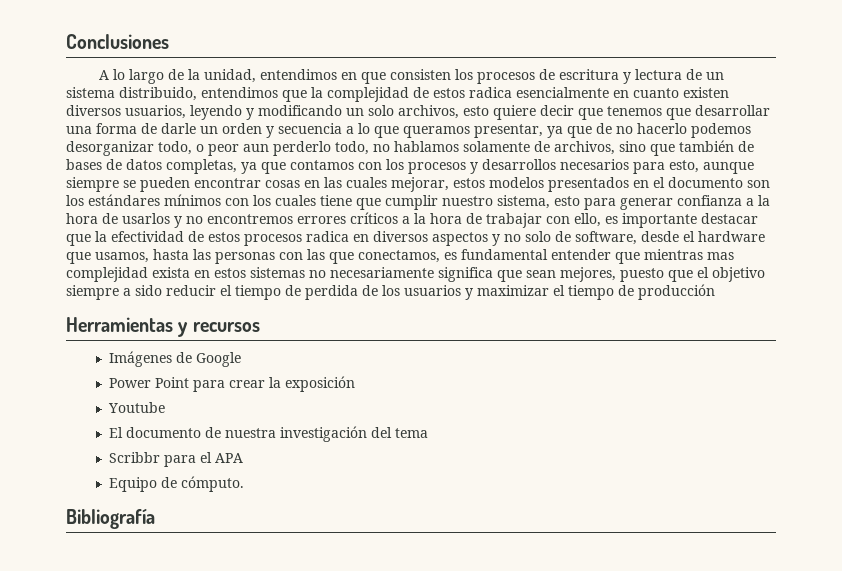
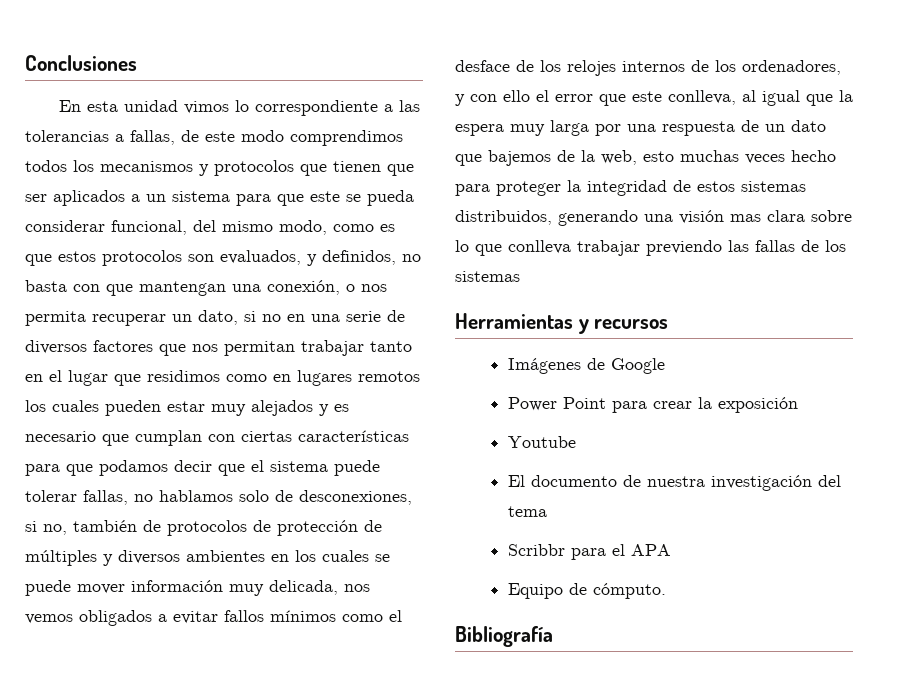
[99,69,725,84] [66,87,729,102] [66,105,770,120] [66,123,751,138] [66,140,754,156] [66,159,754,174] [66,177,770,192] [66,194,770,210] [66,212,758,228] [66,231,765,246] [66,249,734,264] [66,267,765,282] [66,284,715,300] A lo largo de la unidad, entendimos en que consisten los procesos de escritura y lectura de un sistema distribuido, entendimos que la complejidad de estos radica esencialmente en cuanto existen diversos usuarios, leyendo y modificando un solo archivos, esto quiere decir que tenemos que desarrollar una forma de darle un orden y secuencia a lo que queramos presentar, ya que de no hacerlo podemos desorganizar todo, o peor aun perderlo todo, no hablamos solamente de archivos, sino que también de bases de datos completas, ya que contamos con los procesos y desarrollos necesarios para esto, aunque siempre se pueden encontrar cosas en las cuales mejorar, estos modelos presentados en el documento son los estándares mínimos con los cuales tiene que cumplir nuestro sistema, esto para generar confianza a la hora de usarlos y no encontremos errores críticos a la hora de trabajar con ello, es importante destacar que la efectividad de estos procesos radica en diversos aspectos y no solo de software, desde el hardware que usamos, hasta las personas con las que conectamos, es fundamental entender que mientras mas complejidad exista en estos sistemas no necesariamente significa que sean mejores, puesto que el objetivo siempre a sido reducir el tiempo de perdida de los usuarios y maximizar el tiempo de producción -> [59,100,421,116] [25,130,403,146] [25,160,414,176] [25,190,414,206] [25,220,395,235] [25,250,421,266] [25,280,387,296] [25,310,405,326] [25,340,412,356] [25,370,420,386] [25,400,349,416] [25,430,409,446] [25,460,380,476] [25,490,412,505] [25,520,382,536] [25,550,390,566] [25,580,370,596] [25,610,402,626] [455,60,841,76] [455,90,853,106] [455,120,826,136] [455,150,836,166] [455,180,806,196] [455,210,852,226] [455,240,846,256] [455,271,520,282] En esta unidad vimos lo correspondiente a las tolerancias a fallas, de este modo comprendimos todos los mecanismos y protocolos que tienen que ser aplicados a un sistema para que este se pueda considerar funcional, del mismo modo, como es que estos protocolos son evaluados, y definidos, no basta con que mantengan una conexión, o nos permita recuperar un dato, si no en una serie de diversos factores que nos permitan trabajar tanto en el lugar que residimos como en lugares remotos los cuales pueden estar muy alejados y es necesario que cumplan con ciertas características para que podamos decir que el sistema puede tolerar fallas, no hablamos solo de desconexiones, si no, también de protocolos de protección de múltiples y diversos ambientes en los cuales se puede mover información muy delicada, nos vemos obligados a evitar fallos mínimos como el desface de los relojes internos de los ordenadores, y con ello el error que este conlleva, al igual que la espera muy larga por una respuesta de un dato que bajemos de la web, esto muchas veces hecho para proteger la integridad de estos sistemas distribuidos, generando una visión mas clara sobre lo que conlleva trabajar previendo las fallas de los sistemas

